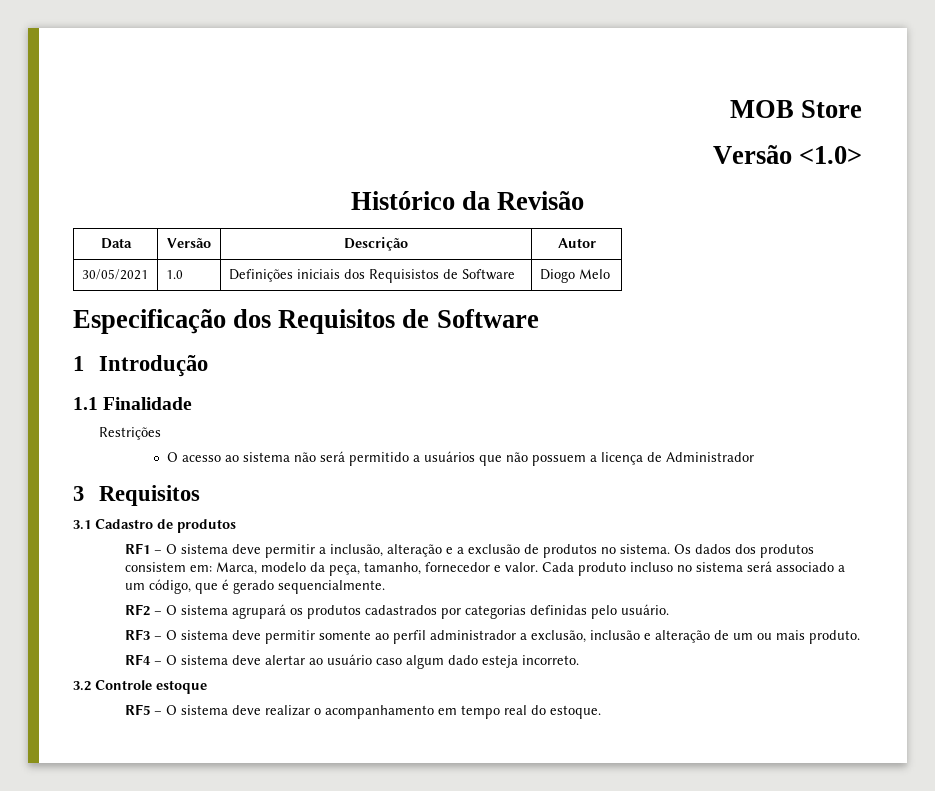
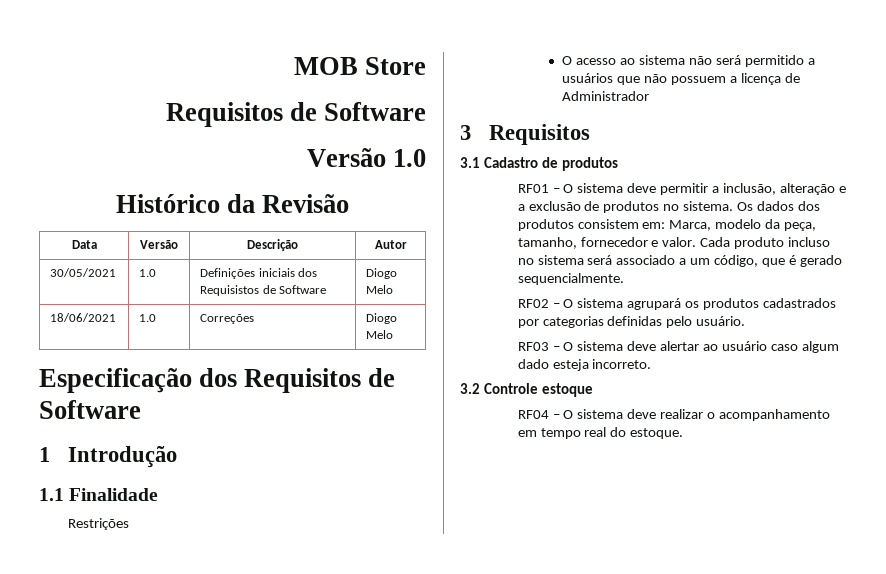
[712,145,862,164] // Versão <1.0> -> [165,102,426,127] [306,148,426,167] // Requisitos de Software // Versão 1.0
(610, 274) none -> [50,313,117,322] [139,314,157,322] [200,314,255,324] [366,313,398,324] [366,330,394,339] // 18/06/2021 | 1.0 | Correções | Diogo Melo
[125,543,151,554] RF1 -> [517,184,549,193] RF01
[125,604,151,616] RF2 -> [517,299,549,308] RF02
[125,629,861,644] [125,654,152,665] RF3 – O sistema deve permitir somente ao perfil administrador a exclusão, inclusão e alteração de um ou mais produto. // RF4 -> [517,342,549,351] RF03
[125,704,151,715] RF5 -> [517,410,549,419] RF04

